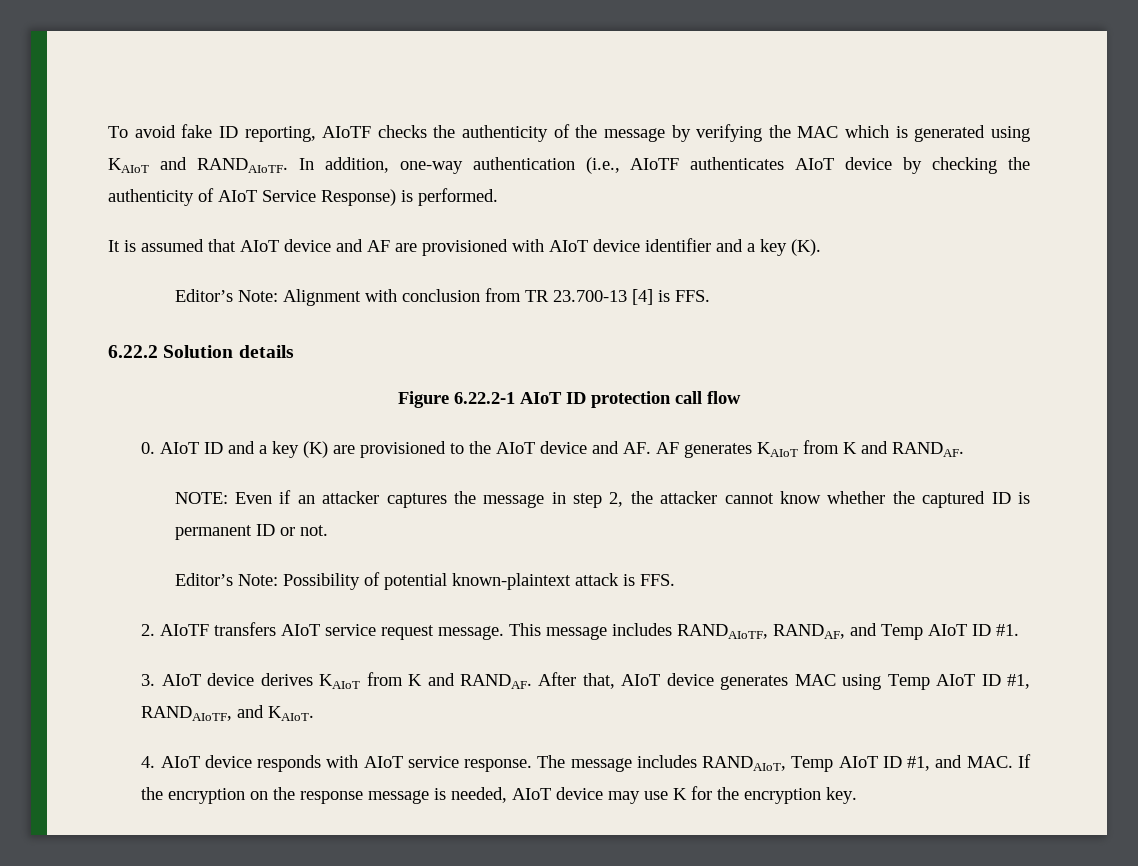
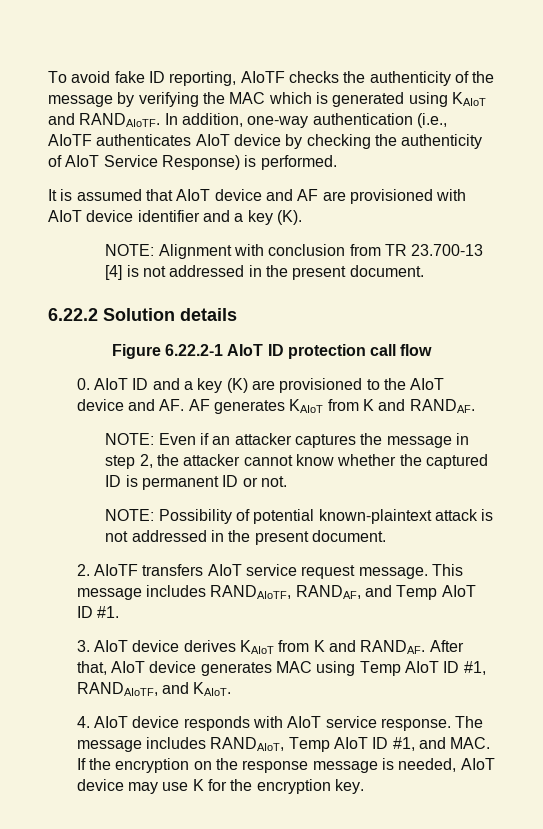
[174,289,278,302] Editor’s Note: -> [105,244,155,256] NOTE:
[674,290,710,302] FFS. -> [142,265,424,280] not addressed in the present document.
[174,573,278,586] Editor’s Note: -> [105,509,155,521] NOTE:
[639,574,675,586] FFS. -> [105,530,386,545] not addressed in the present document.

